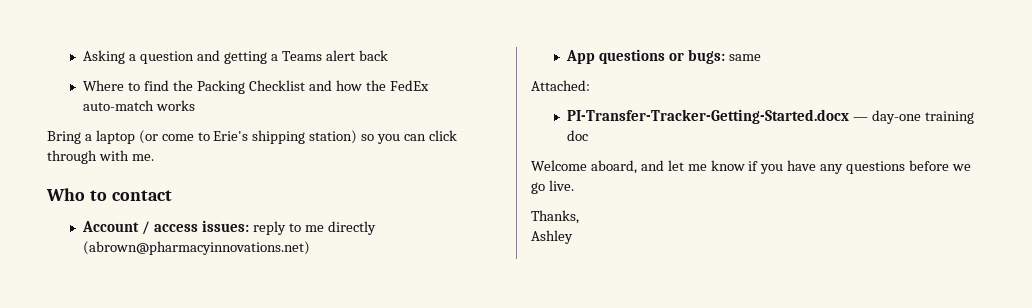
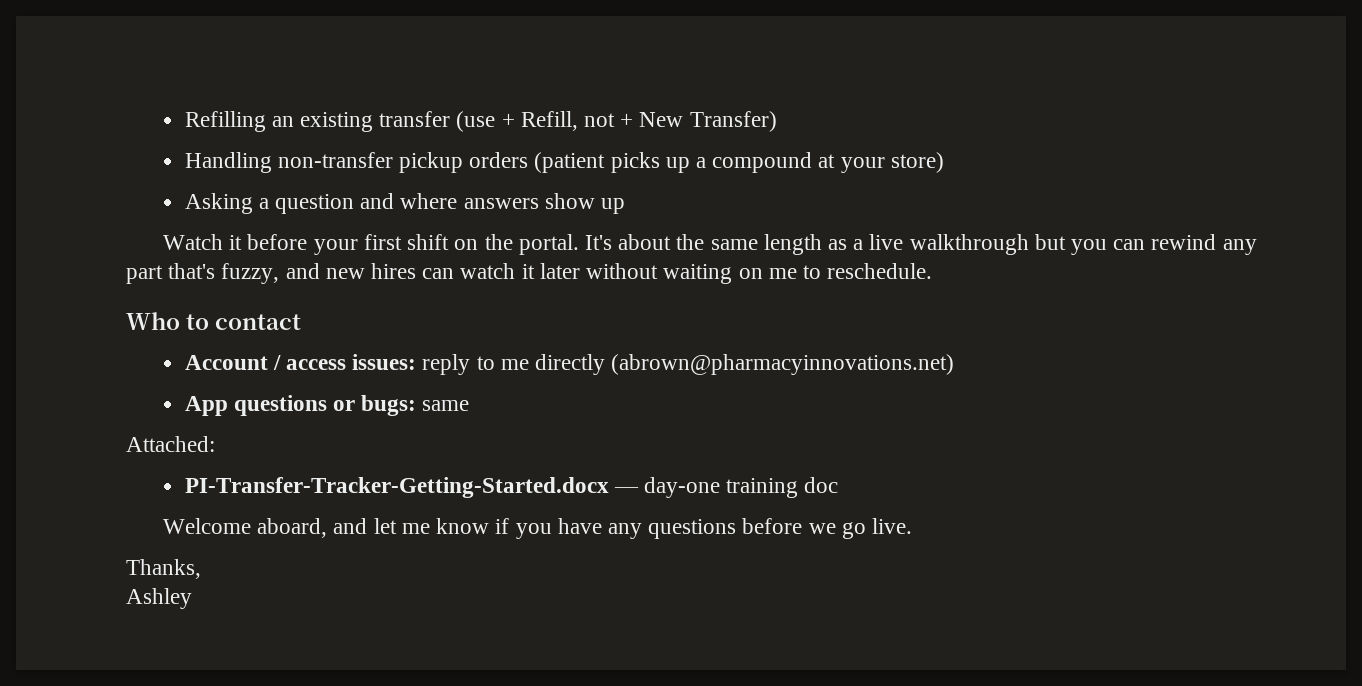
[83,50,388,64] [83,80,429,94] [83,100,196,111] [47,130,457,144] [47,150,154,164] Asking a question and getting a Teams alert back // Where to find the Packing Checklist and how the FedEx auto-match works // Bring a laptop (or come to Erie's shipping station) so you can click through with me. -> [184,111,777,132] [184,152,944,173] [184,193,626,214] [163,234,1257,255] [126,263,933,284] Refilling an existing transfer (use + Refill, not + New Transfer) // Handling non-transfer pickup orders (patient picks up a compound at your store) // Asking a question and where answers show up // Watch it before your first shift on the portal. It's about the same length as a live walkthrough but you can rewind any part that's fuzzy, and new hires can watch it later without waiting on me to reschedule.

